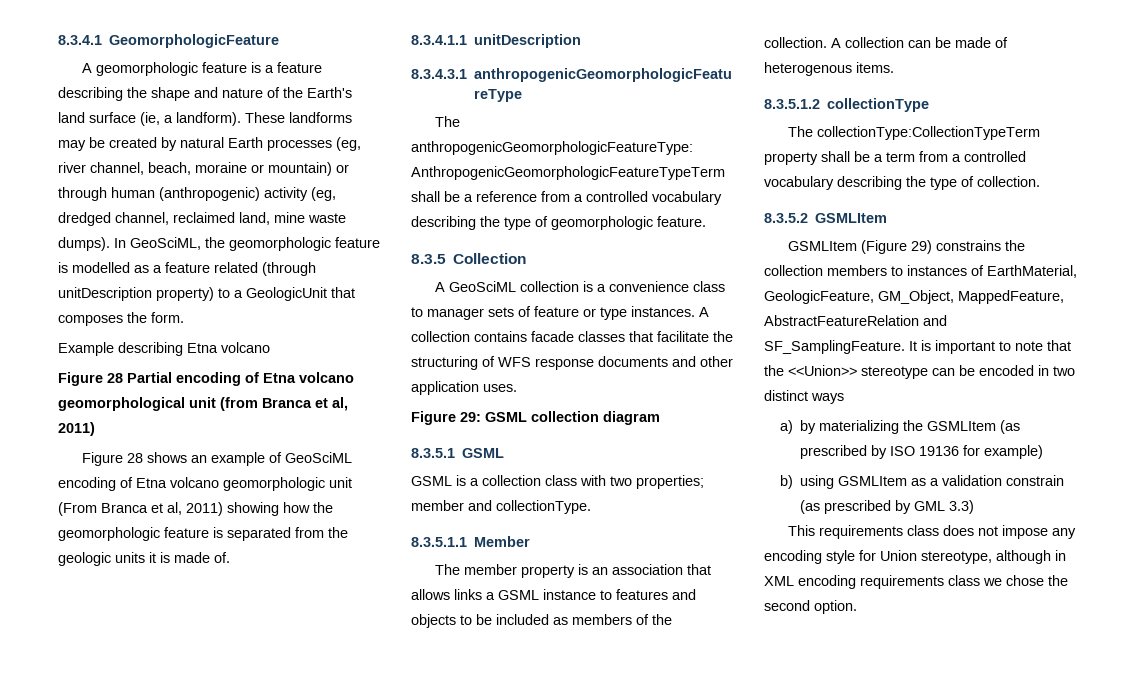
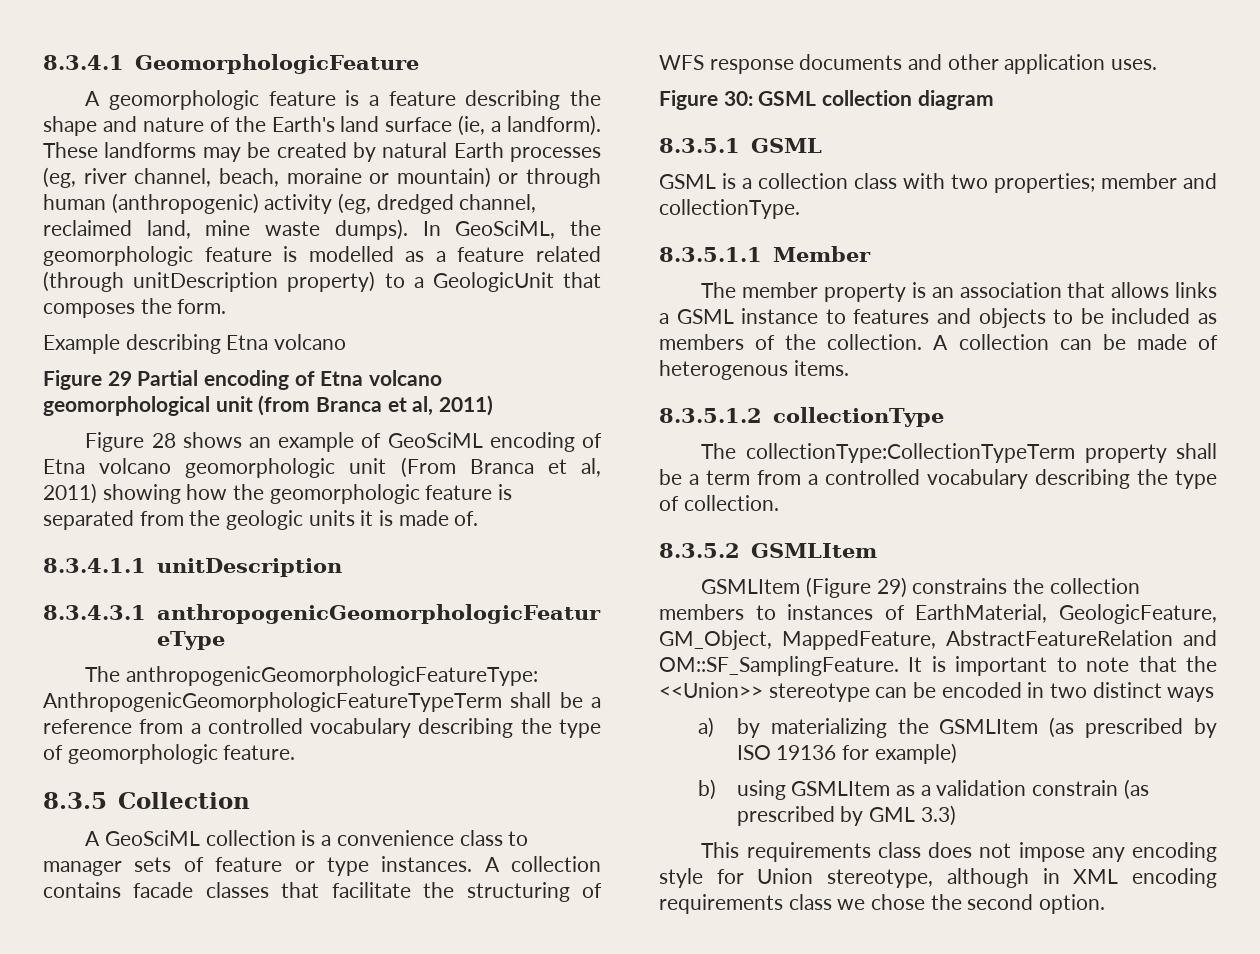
[107,373,123,383] 28 -> [107,371,132,386] 29
[460,412,481,422] 29: -> [723,91,753,106] 30:
[764,340,905,354] SF_SamplingFeature. -> [659,656,899,676] OM::SF_SamplingFeature.

